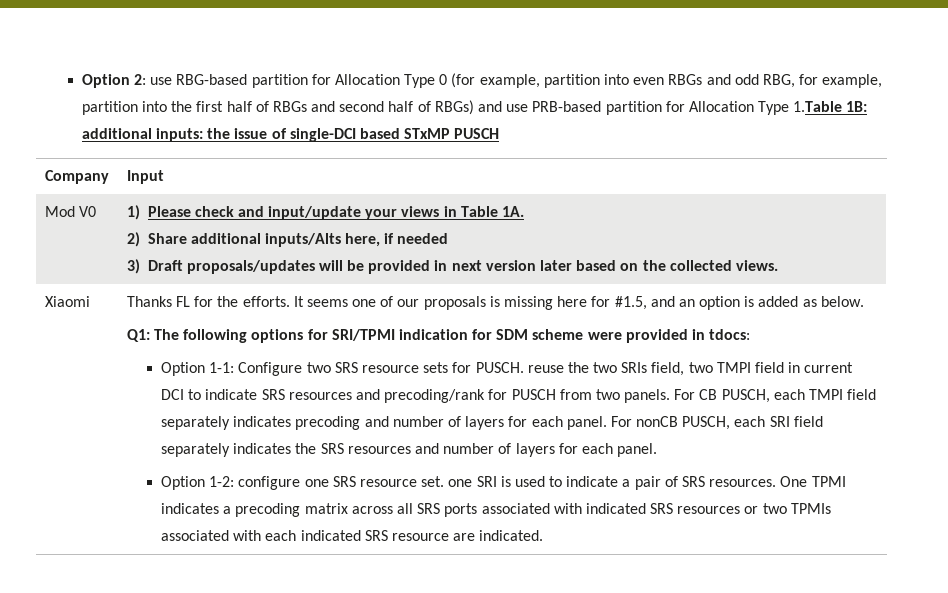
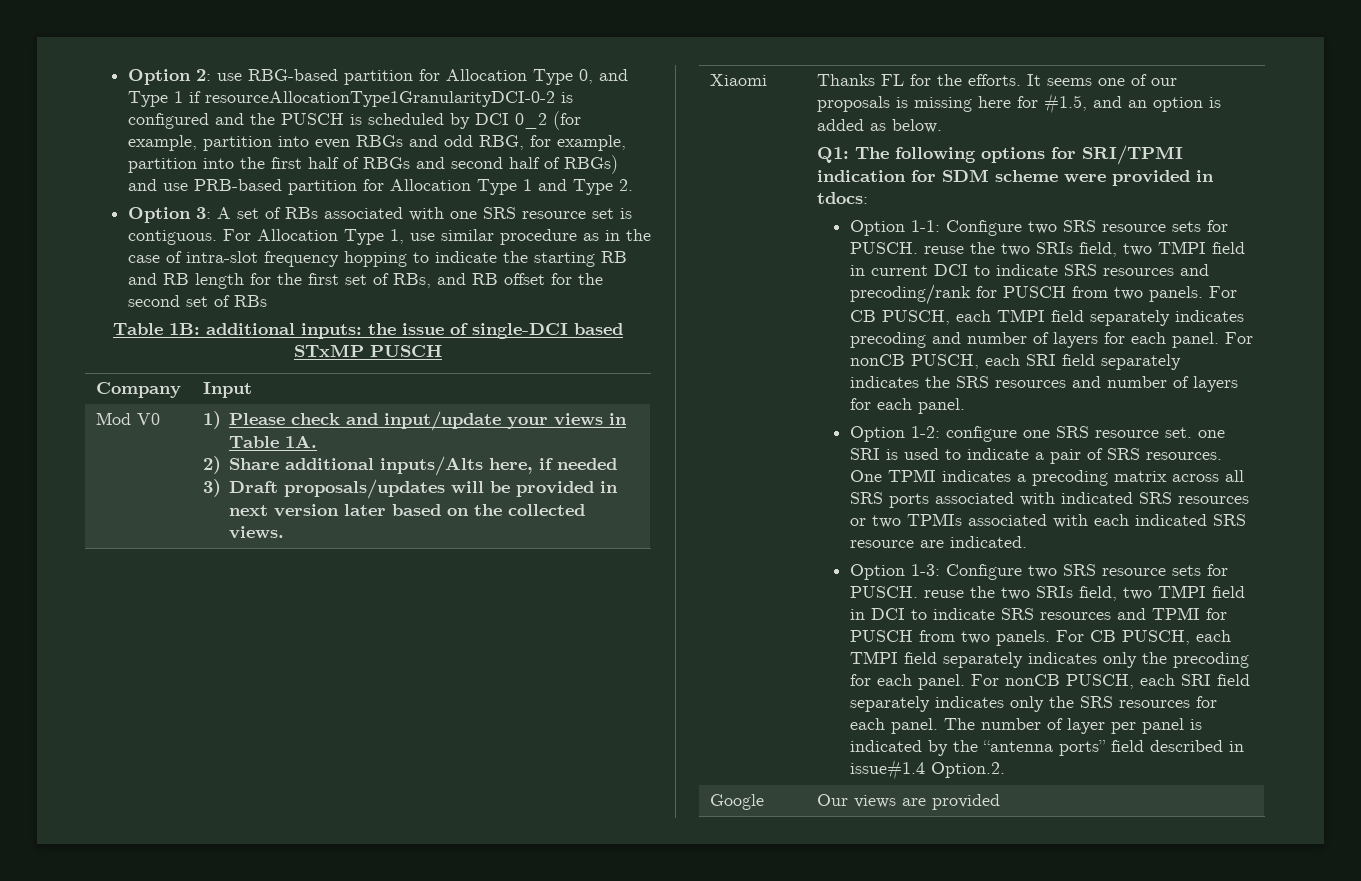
[439,74,448,85] 0 -> [578,69,628,84] [127,91,573,107] [127,113,547,129] 0, and Type 1 if resourceAllocationType1GranularityDCI-0-2 is configured and the PUSCH is scheduled by DCI 0_2
[793,101,843,112] 1.Table -> [522,179,633,195] [127,207,632,223] [127,229,651,245] [127,251,627,267] [127,273,603,289] [127,295,267,307] [113,323,163,335] 1 and Type 2. // Option 3: A set of RBs associated with one SRS resource set is contiguous. For Allocation Type 1, use similar procedure as in the case of intra-slot frequency hopping to indicate the starting RB and RB length for the first set of RBs, and RB offset for the second set of RBs // Table
(544, 535) none -> [850,564,1229,580] [850,585,1246,601] [850,607,1228,620] [850,630,1232,646] [850,651,1250,668] [850,674,1251,690] [850,696,1218,712] [850,718,1203,734] [850,740,1245,756] [850,759,1006,780] [709,794,764,810] [816,794,1000,810] // Option 1-3: Configure two SRS resource sets for PUSCH. reuse the two SRIs field, two TMPI field in DCI to indicate SRS resources and TPMI for PUSCH from two panels. For CB PUSCH, each TMPI field separately indicates only the precoding for each panel. For nonCB PUSCH, each SRI field separately indicates only the SRS resources for each panel. The number of layer per panel is indicated by the “antenna ports” field described in issue#1.4 Option.2. // Google | Our views are provided

